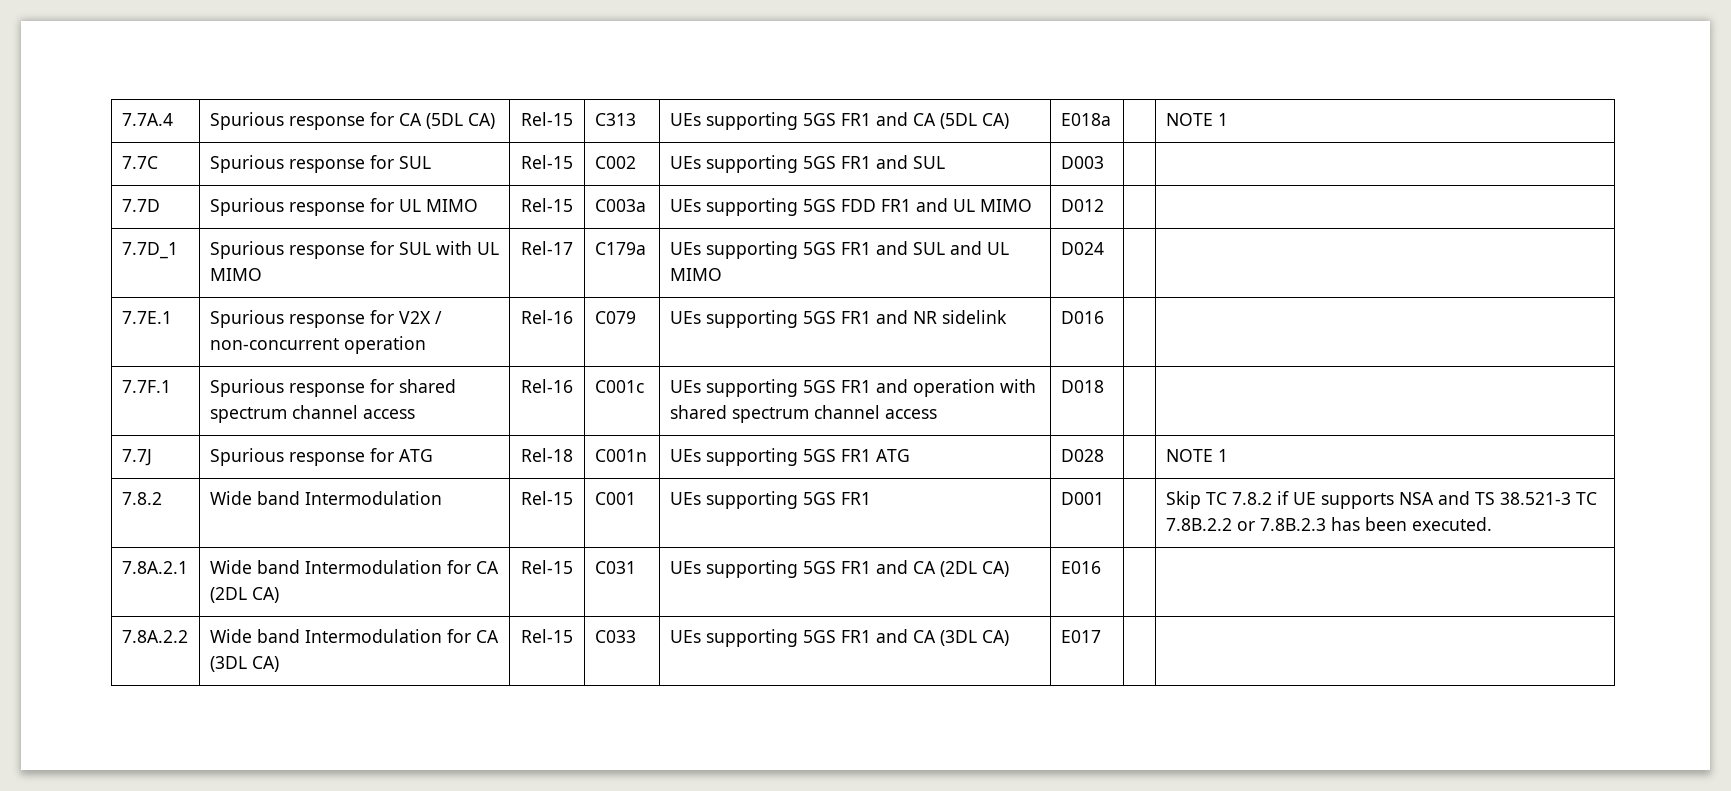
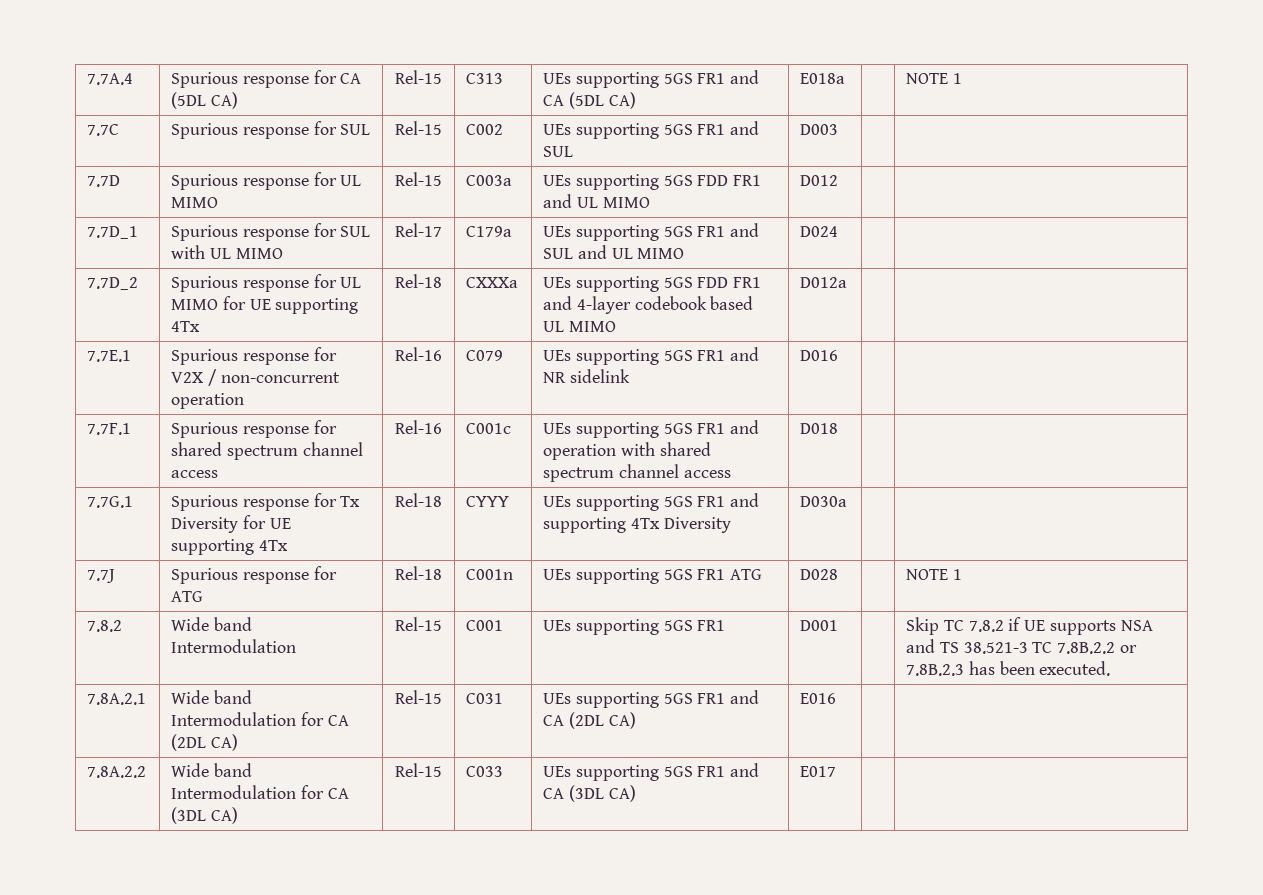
(1104, 248) none -> [87,277,139,290] [171,274,362,292] [171,296,359,314] [171,321,201,332] [395,274,442,288] [466,277,519,288] [543,276,762,292] [543,296,754,314] [543,321,616,332] [800,277,848,288] // 7.7D_2 | Spurious response for UL MIMO for UE supporting 4Tx | Rel-18 | CXXXa | UEs supporting 5GS FDD FR1 and 4-layer codebook based UL MIMO | D012a | |
(1104, 386) none -> [87,496,134,508] [171,493,361,511] [171,515,291,533] [171,539,288,555] [395,493,442,507] [466,496,510,507] [543,493,760,511] [543,517,731,533] [800,496,848,507] // 7.7G.1 | Spurious response for Tx Diversity for UE supporting 4Tx | Rel-18 | CYYY | UEs supporting 5GS FR1 and supporting 4Tx Diversity | D030a | |

